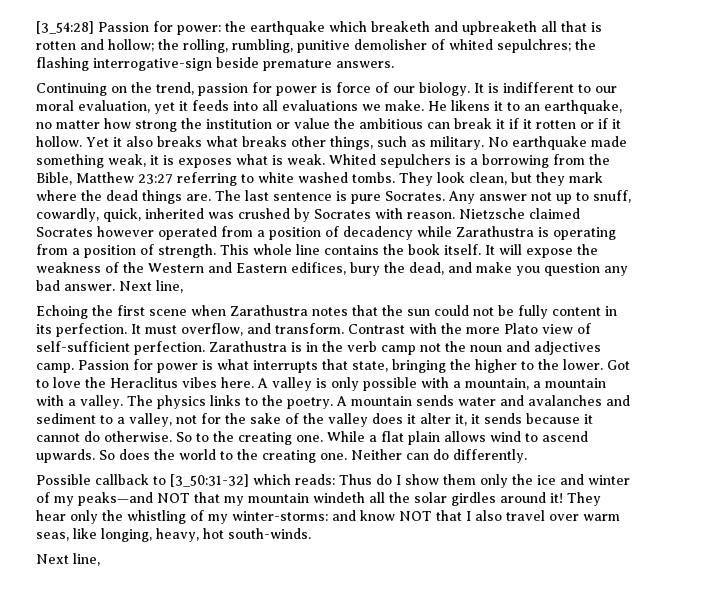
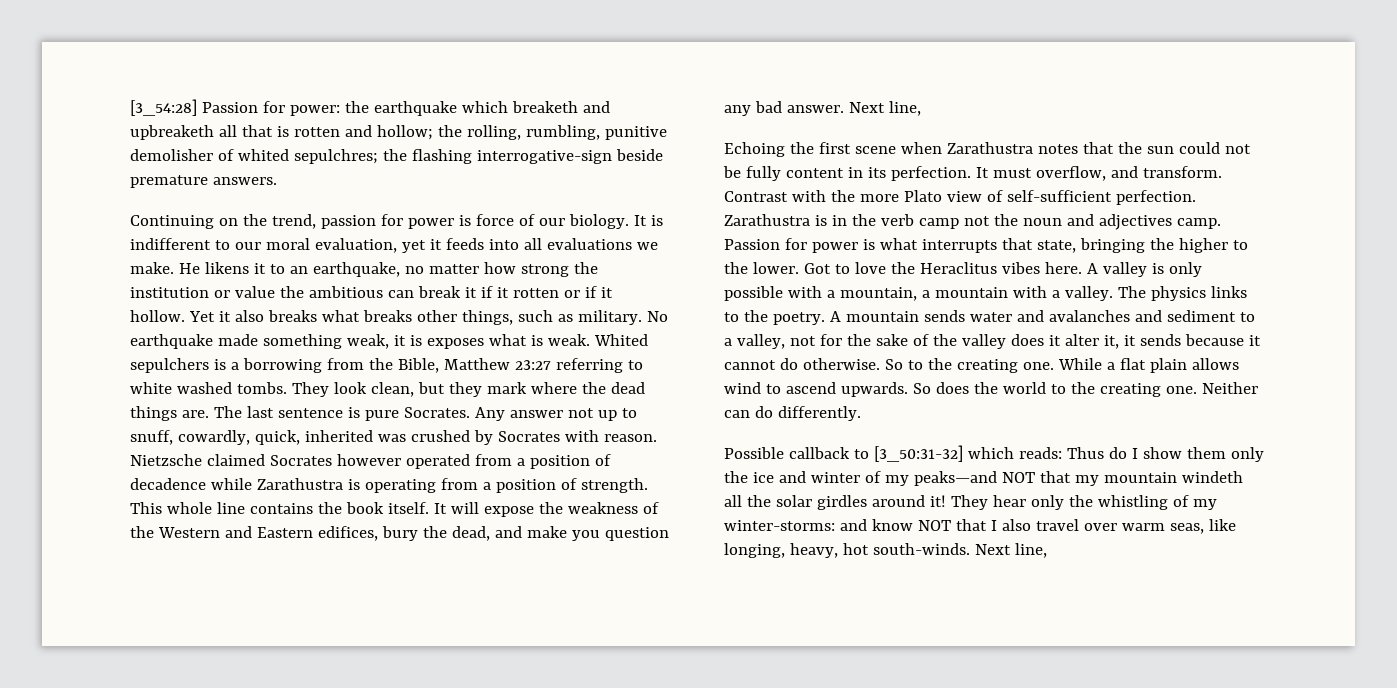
[343,226,413,240] decadency -> [130,478,206,490] decadence
(311, 533) // -> (970, 549) none

